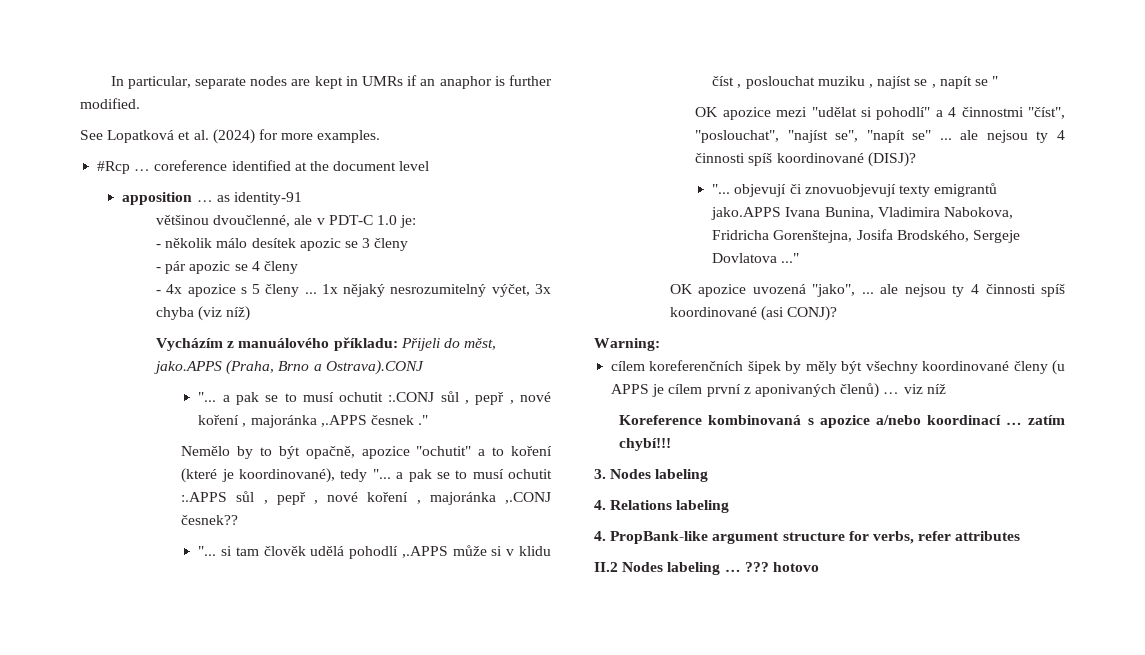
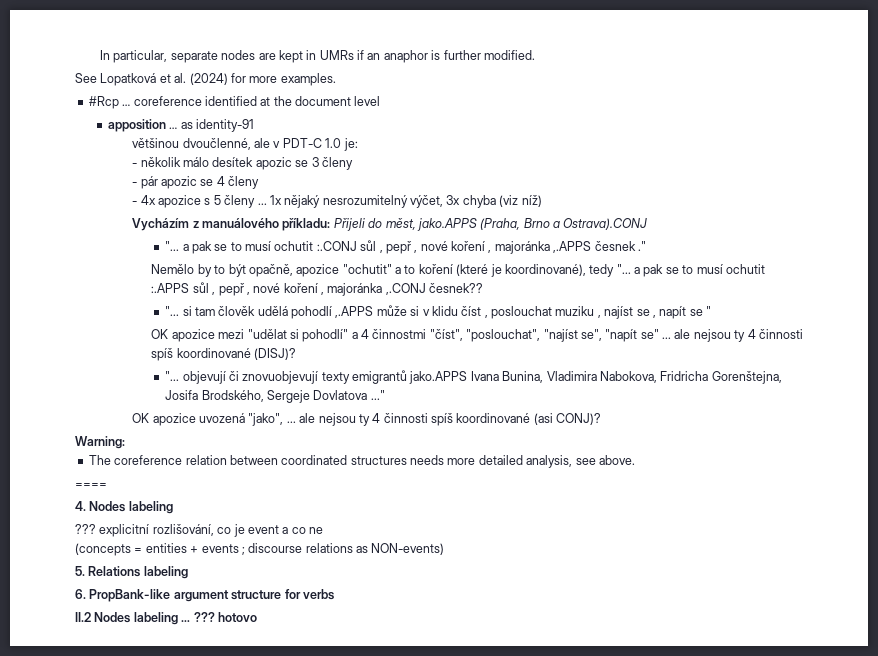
[611,360,1065,375] [611,383,946,398] [619,415,1065,428] [619,438,672,451] [594,469,709,482] [594,500,606,510] cílem koreferenčních šipek by měly být všechny koordinované členy (u APPS je cílem první z aponivaných členů) … viz níž // Koreference kombinovaná s apozice a/nebo koordinací … zatím chybí!!! // 3. Nodes labeling // 4. -> [88,455,635,468] [75,483,107,488] [75,501,173,514] [75,524,323,537] [75,543,445,556] [75,566,85,576] The coreference relation between coordinated structures needs more detailed analysis, see above. // ==== // 4. Nodes labeling // ??? explicitní rozlišování, co je event a co ne // (concepts = entities + events ; discourse relations as NON-events) // 5.
[594,531,606,541] 4. -> [75,589,86,599] 6.
[872,531,1021,544] verbs, refer attributes -> [302,589,334,600] verbs

